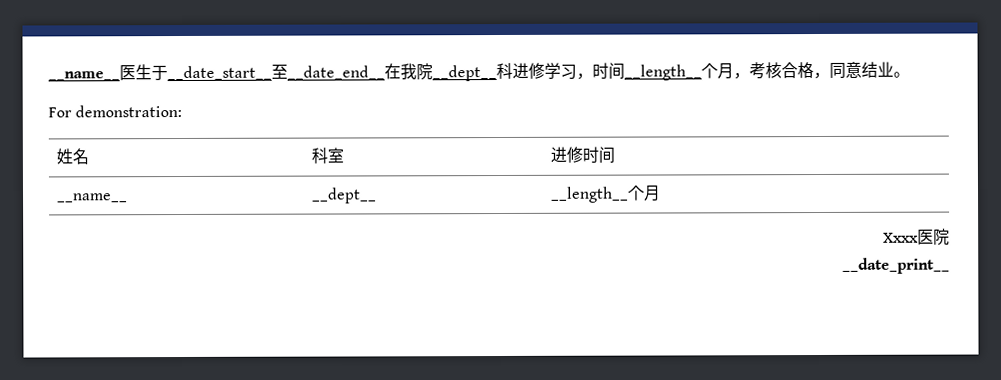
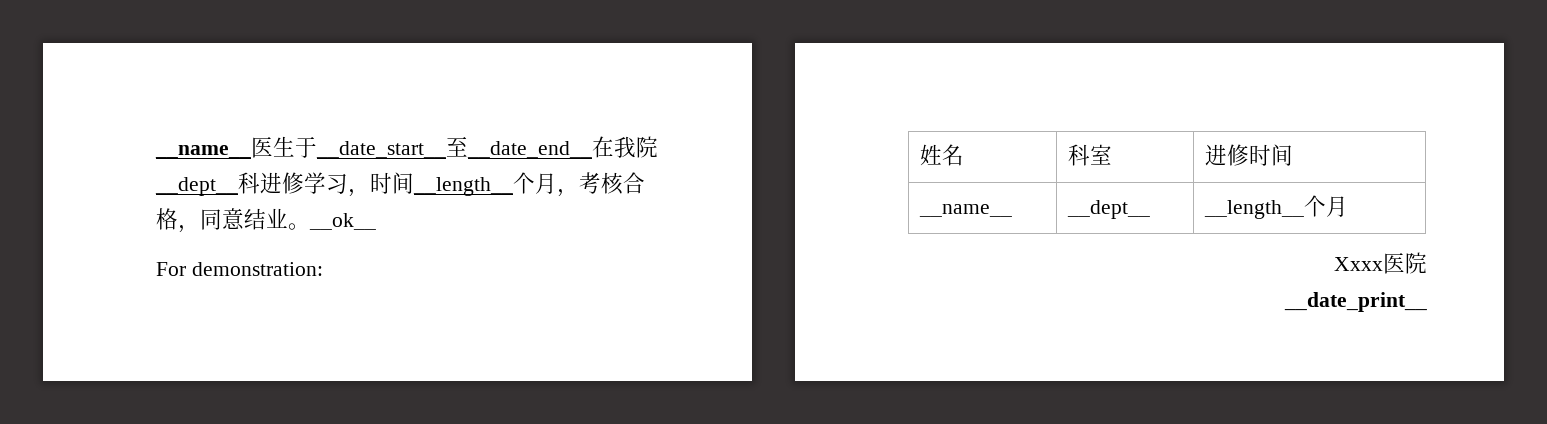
(910, 74) none -> [309,213,376,230] __ok__

